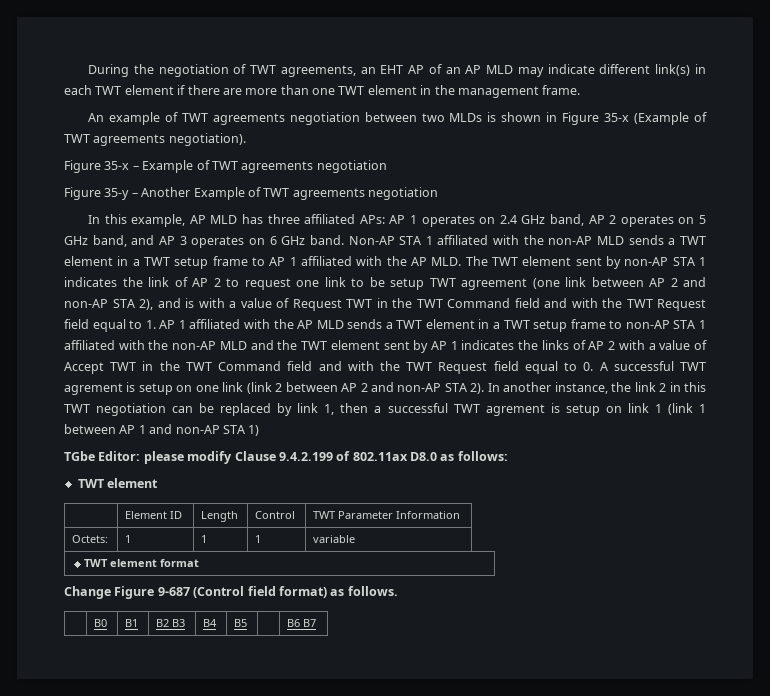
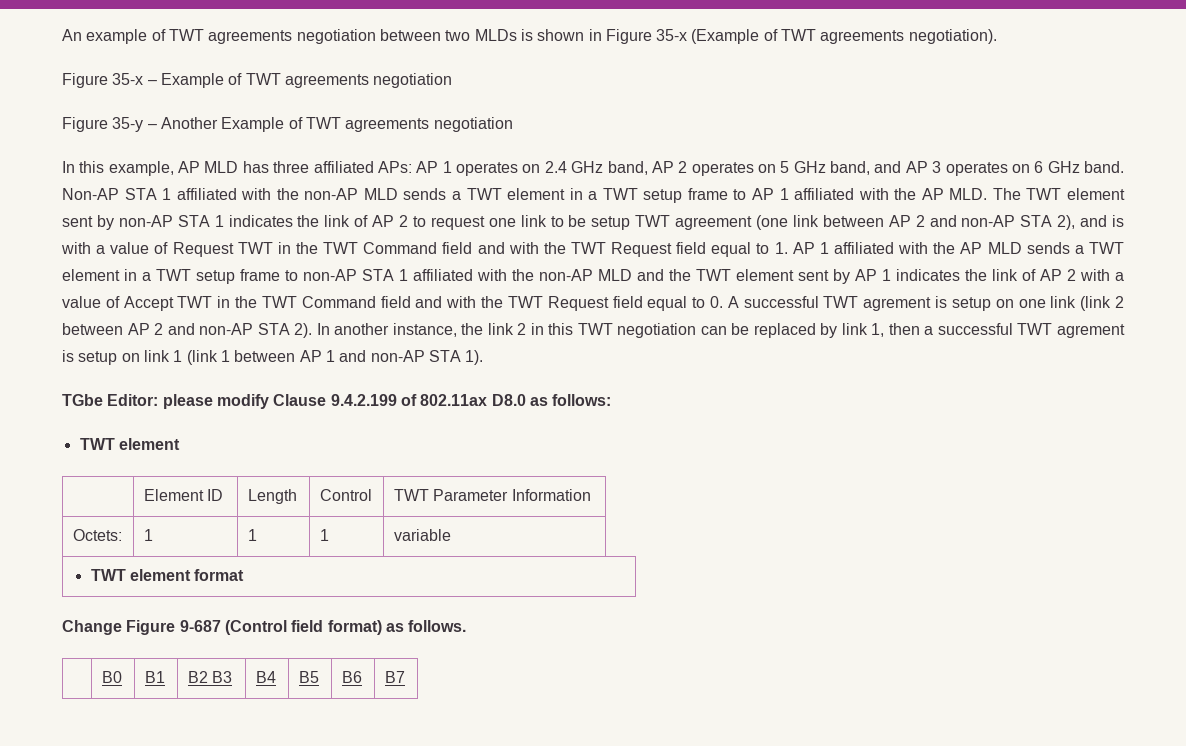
[87,64,706,77] [64,85,581,98] During the negotiation of TWT agreements, an EHT AP of an AP MLD may indicate different link(s) in each TWT element if there are more than one TWT element in the management frame. // -> (62, 35) none
[541,340,569,350] links -> [992,269,1018,281] link
[248,425,260,436] 1) -> [465,350,484,365] 1).
[287,619,301,627] | B6 -> [341,671,362,683] B6 |

